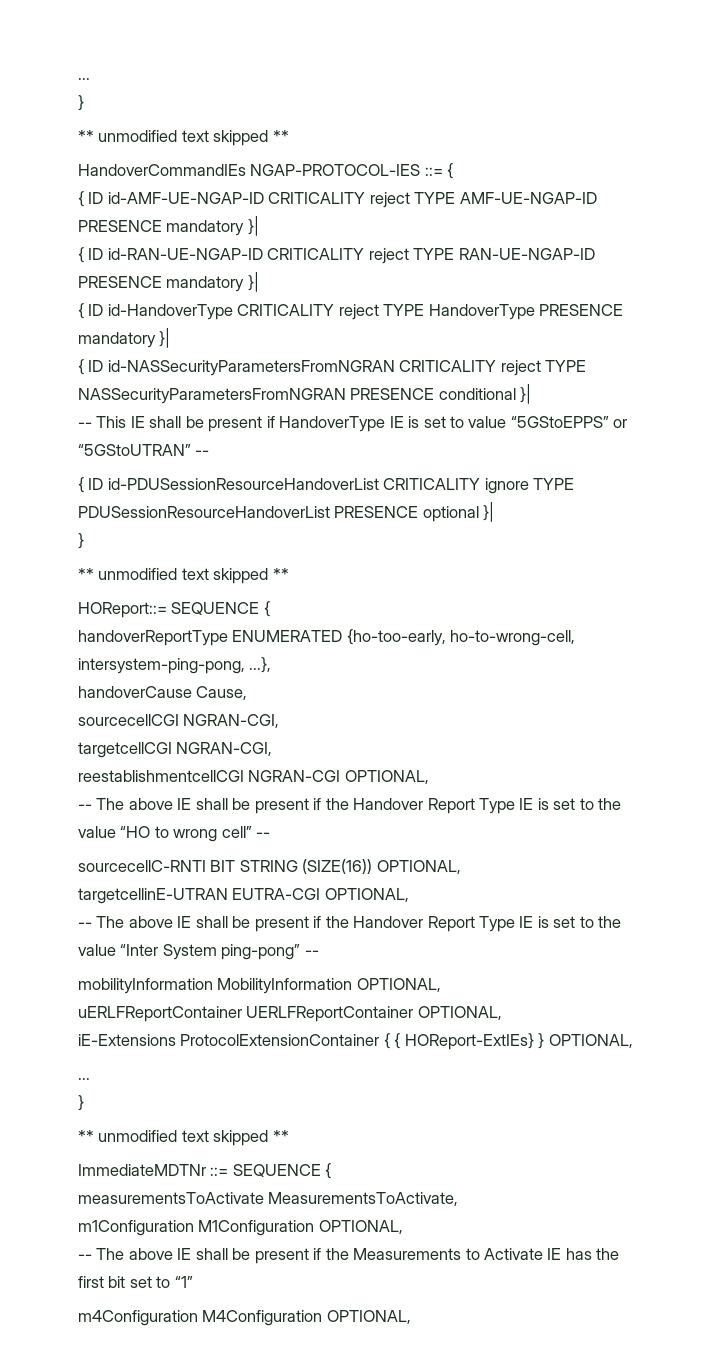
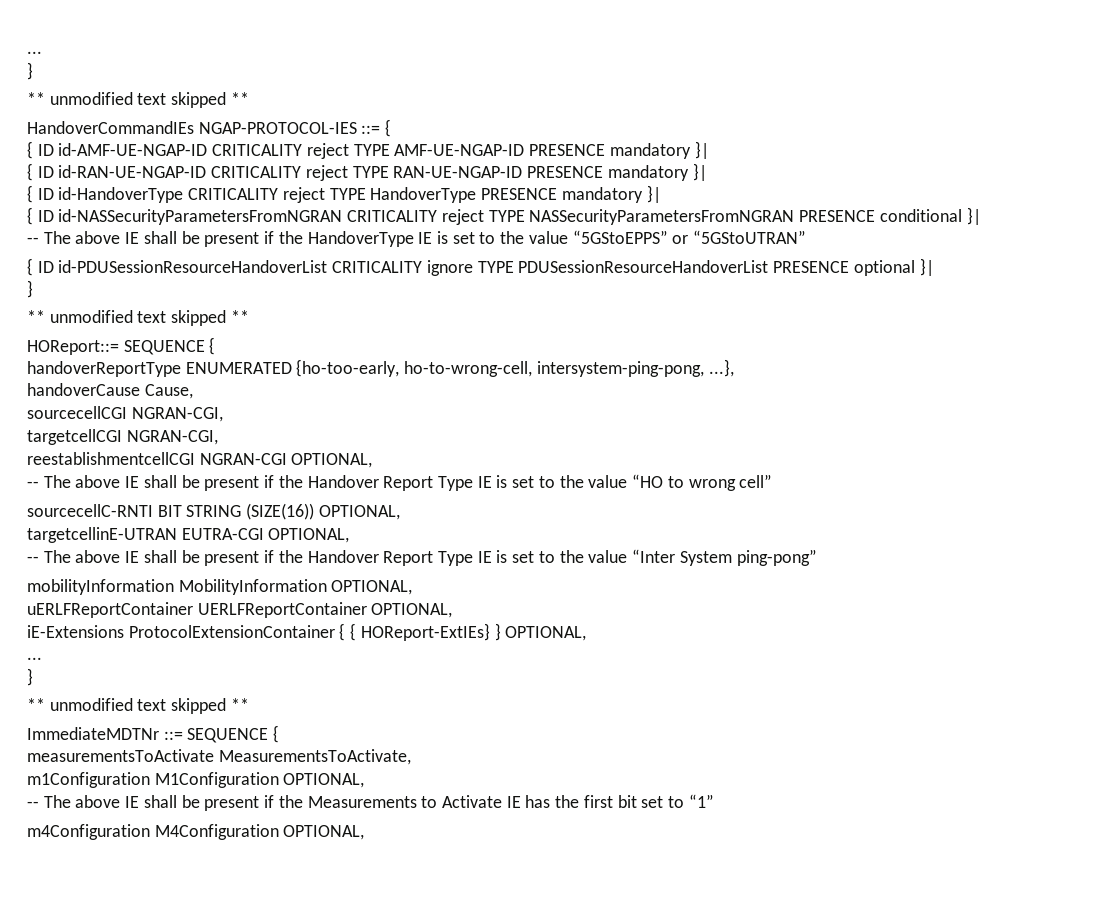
[96,416,275,432] This IE shall be present if -> [43,231,303,247] The above IE shall be present if the
(465, 422) none -> [500,231,525,244] the
[195,450,210,456] -- -> (807, 237) none
[256,832,271,838] -- -> (773, 481) none
[304,950,319,956] -- -> (817, 557) none

